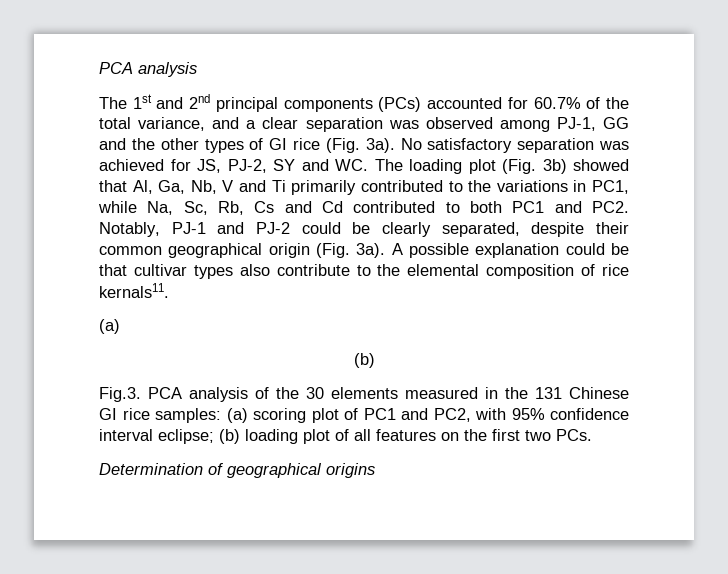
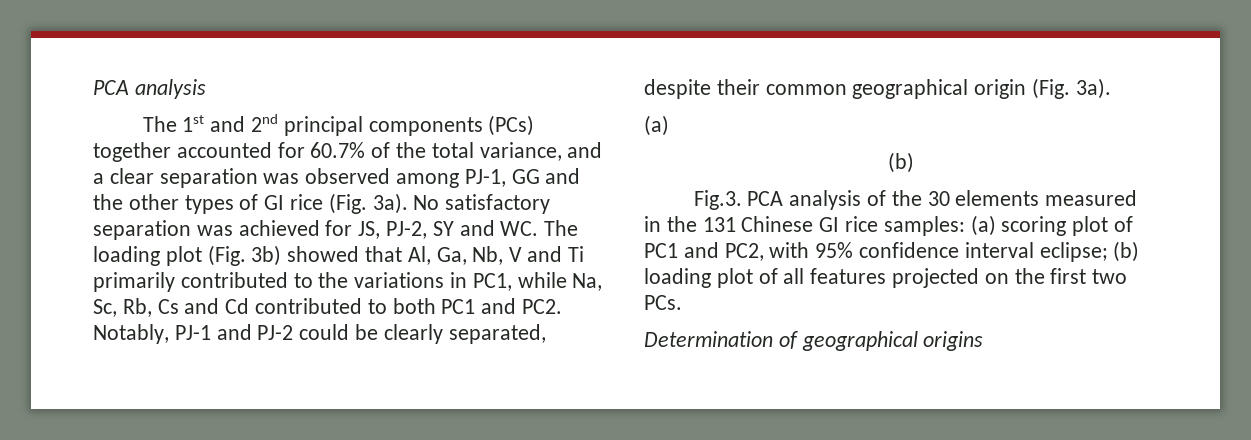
(422, 104) none -> [93,142,171,162] together
[391,243,629,258] [99,264,629,279] [99,283,169,298] A possible explanation could be that cultivar types also contribute to the elemental composition of rice kernals11. -> (1111, 88) none
(436, 435) none -> [892,268,980,288] projected

